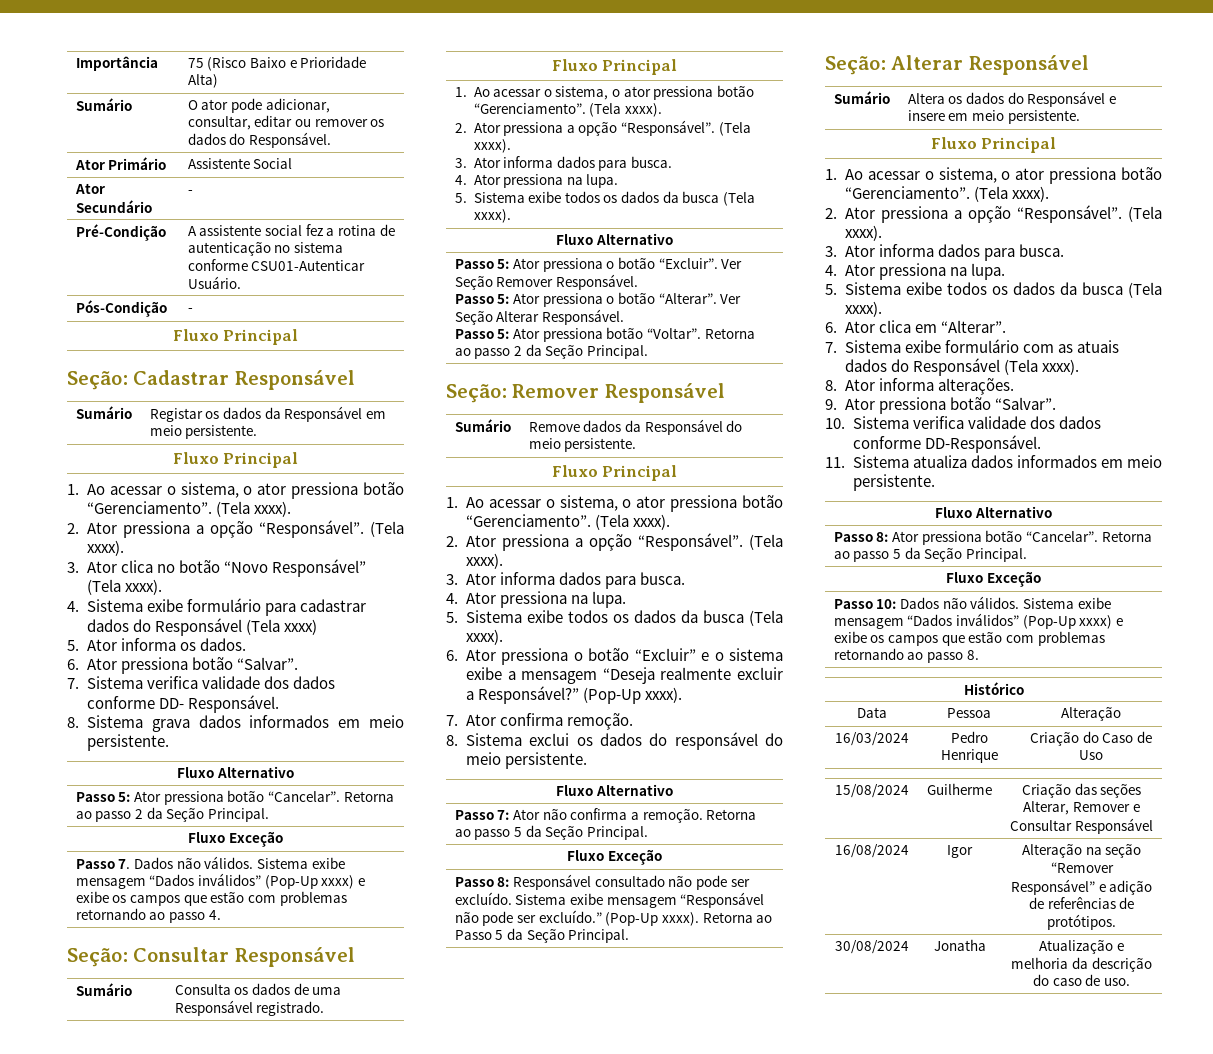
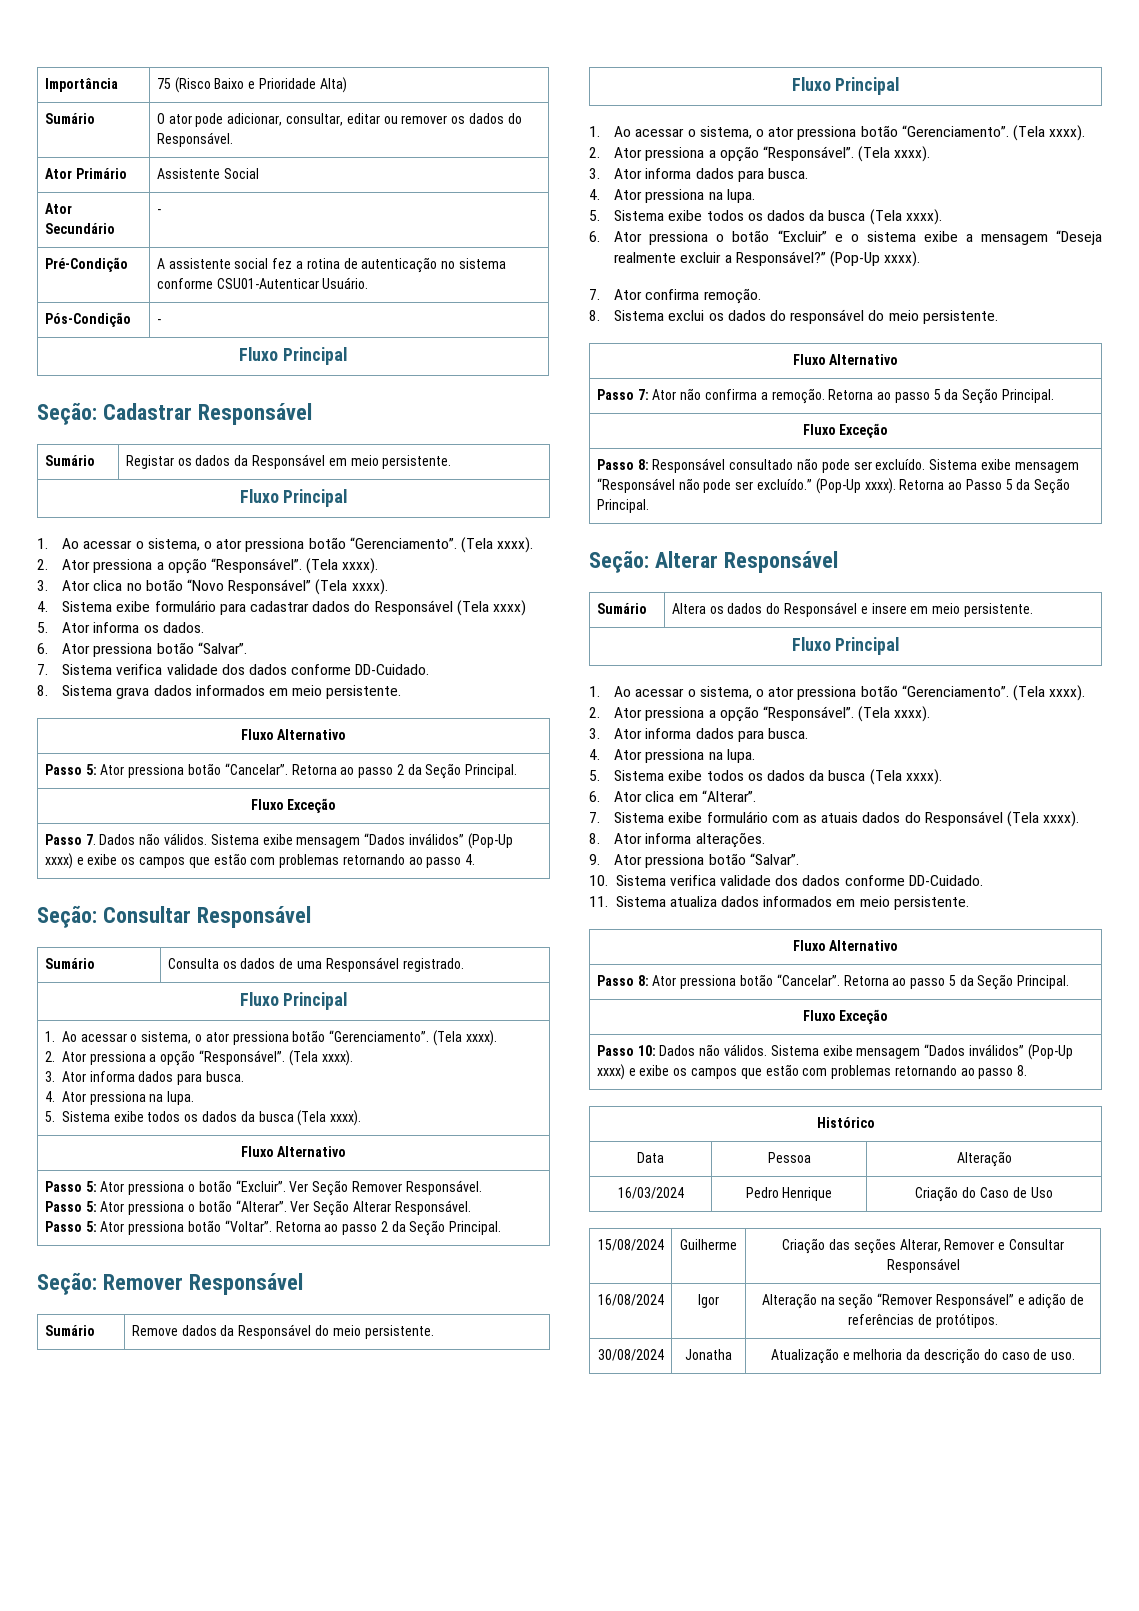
[159,695,280,713] DD- Responsável. -> [355,664,430,675] DD-Cuidado.
[924,435,1041,453] DD-Responsável. -> [908,875,983,886] DD-Cuidado.

